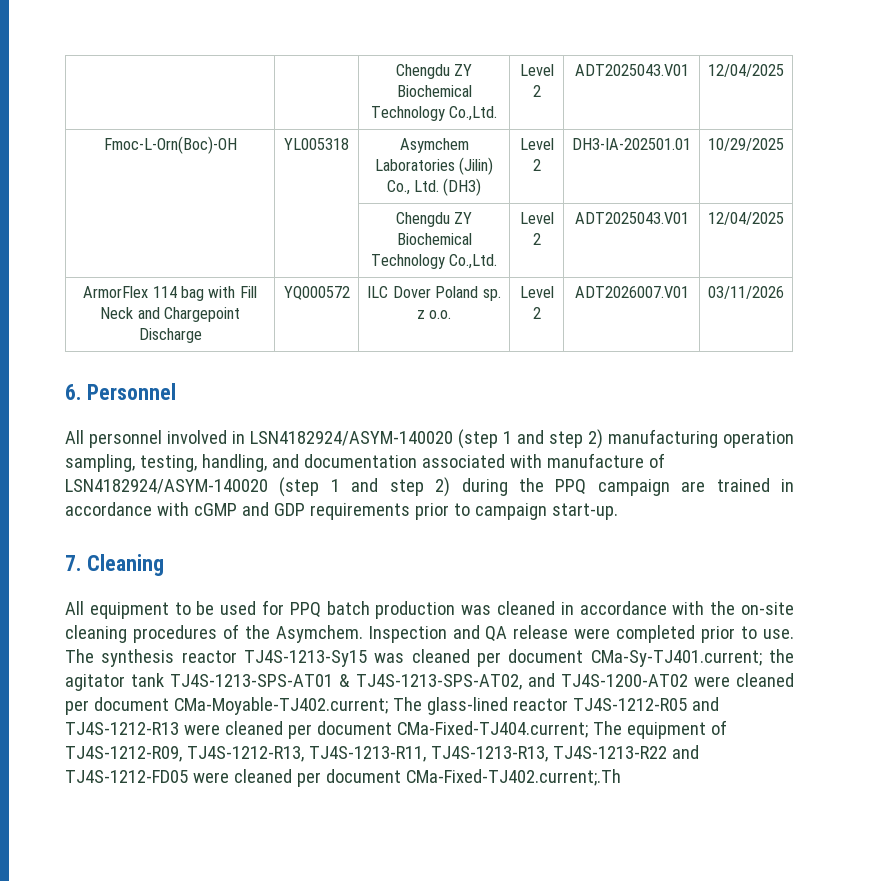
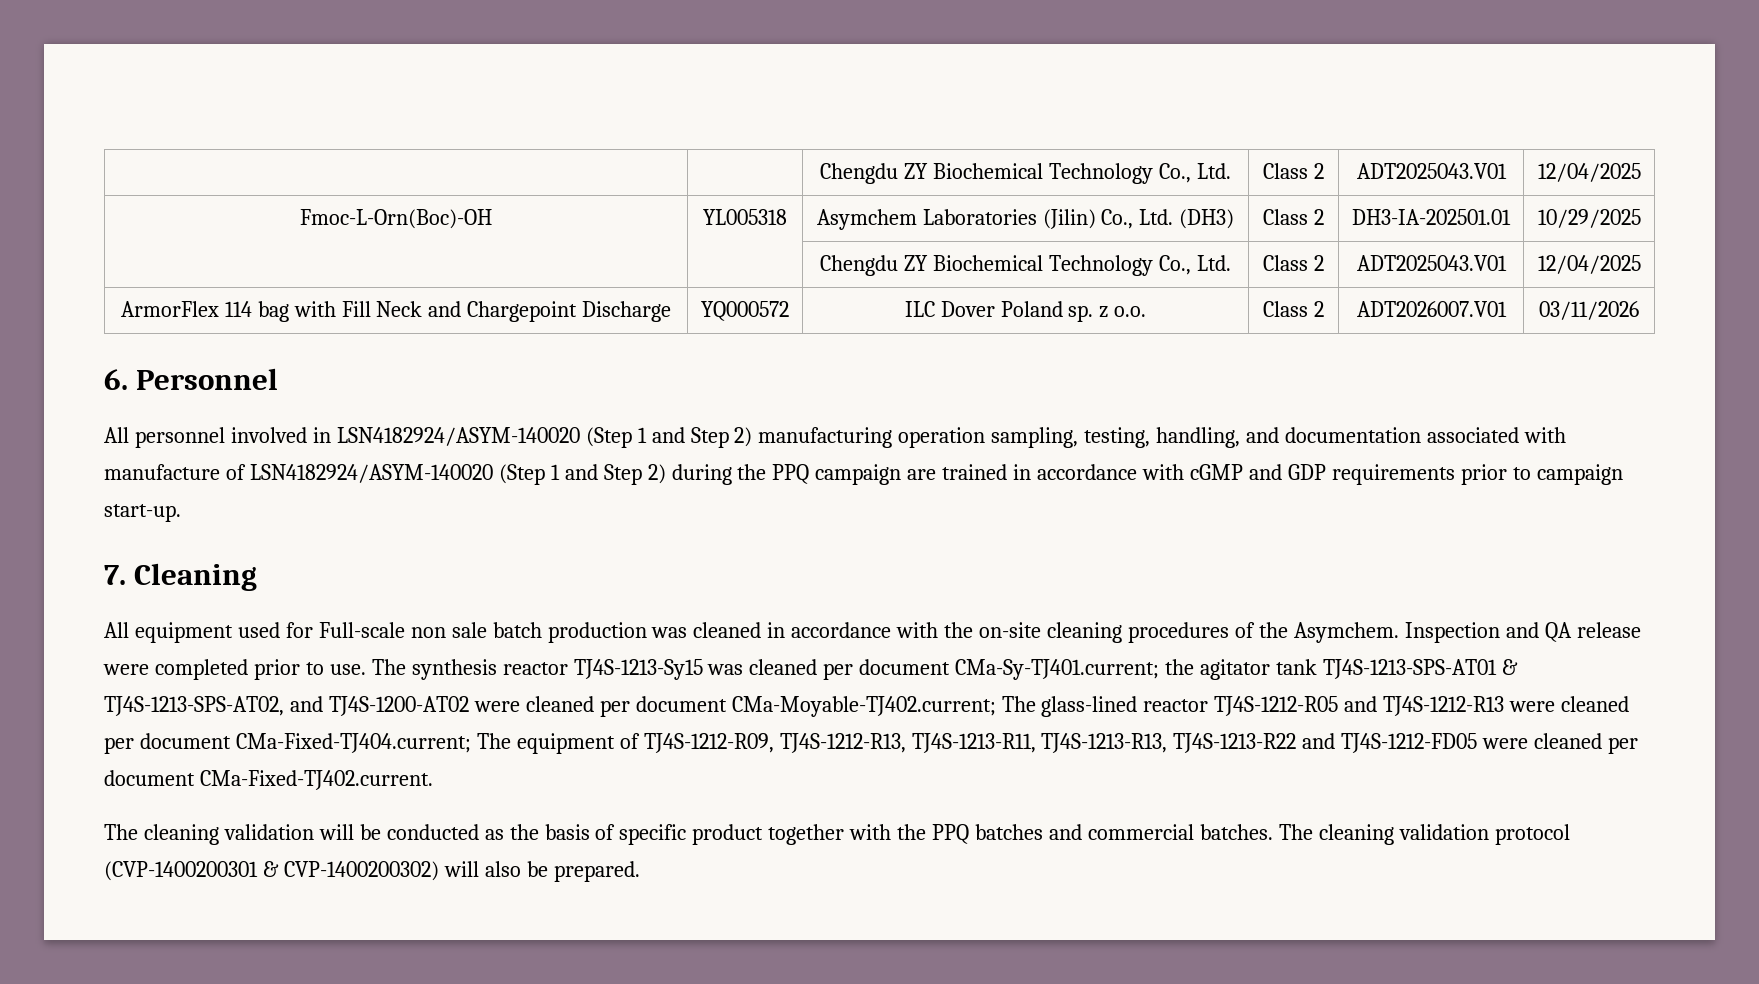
[395,64,473,79] [396,85,472,97] [370,106,498,121] [519,64,554,76] | | Chengdu ZY Biochemical Technology Co.,Ltd. | Level -> [820,163,1231,184] [1263,163,1309,179] | | Chengdu ZY Biochemical Technology Co., Ltd. | Class
[519,138,554,150] Level -> [1263,209,1309,225] Class
[449,254,498,269] [519,212,554,224] Co.,Ltd. | Level -> [1158,255,1231,275] [1263,255,1309,271] Co., Ltd. | Class
[519,286,554,298] Level -> [1263,301,1309,317] Class
[458,429,583,449] (step 1 and step -> [585,427,729,448] (Step 1 and Step
[279,477,424,497] (step 1 and step -> [498,464,642,485] (Step 1 and Step
[174,600,321,618] to be used for PPQ -> [237,622,487,638] used for Full-scale non sale
[405,769,621,786] CMa-Fixed-TJ402.current;.Th -> [199,770,433,790] [104,824,1570,845] [104,861,640,882] CMa-Fixed-TJ402.current. // The cleaning validation will be conducted as the basis of specific product together with the PPQ batches and commercial batches. The cleaning validation protocol (CVP-1400200301 & CVP-1400200302) will also be prepared.

